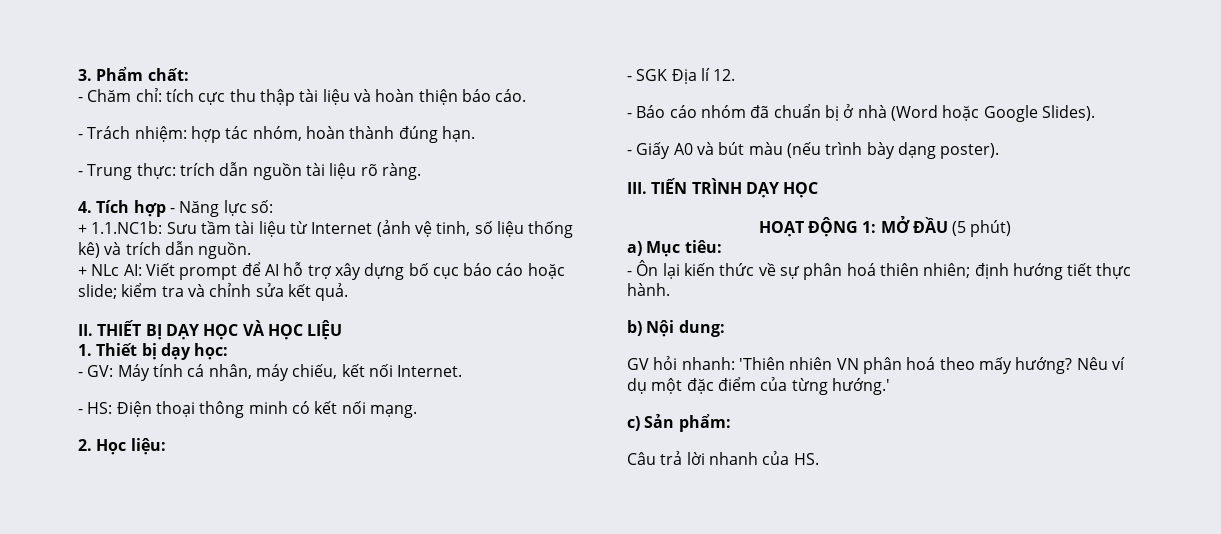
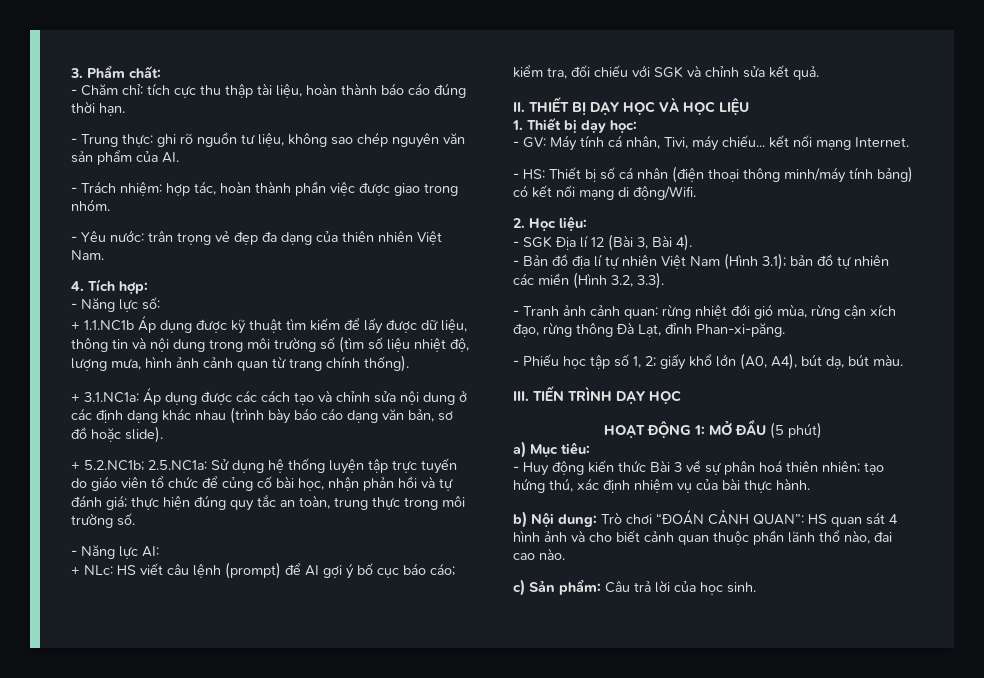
[322,89,527,105] [78,126,475,143] [78,162,421,180] liệu và hoàn thiện báo cáo. // - Trách nhiệm: hợp tác nhóm, hoàn thành đúng hạn. // - Trung thực: trích dẫn nguồn tài liệu rõ ràng. -> [276,83,466,98] [71,101,125,116] [71,132,465,148] [71,150,179,165] [71,181,458,196] [71,199,110,211] [71,230,442,245] [71,250,104,260] liệu, hoàn thành báo cáo đúng thời hạn. // - Trung thực: ghi rõ nguồn tư liệu, không sao chép nguyên văn sản phẩm của AI. // - Trách nhiệm: hợp tác, hoàn thành phần việc được giao trong nhóm. // - Yêu nước: trân trọng vẻ đẹp đa dạng của thiên nhiên Việt Nam.
[133,200,166,217] hợp -> [119,281,148,294] hợp: //
[91,220,574,238] [78,241,252,259] [78,262,565,280] [78,283,184,299] 1.1.NC1b: Sưu tầm tài liệu từ Internet (ảnh vệ tinh, số liệu thống kê) và trích dẫn nguồn. // + NLc AI: Viết prompt để AI hỗ trợ xây dựng bố cục báo cáo hoặc slide; kiểm tra -> [84,315,467,334] [71,336,469,353] [71,355,409,372] [71,387,467,405] [71,407,453,424] [71,426,163,443] [71,458,457,474] [71,476,453,491] [71,494,465,511] [71,513,135,528] [71,545,159,559] [71,562,455,579] [513,65,683,79] 1.1.NC1b Áp dụng được kỹ thuật tìm kiếm để lấy được dữ liệu, thông tin và nội dung trong môi trường số (tìm số liệu nhiệt độ, lượng mưa, hình ảnh cảnh quan từ trang chính thống). // + 3.1.NC1a: Áp dụng được các cách tạo và chỉnh sửa nội dung ở các định dạng khác nhau (trình bày báo cáo dạng văn bản, sơ đồ hoặc slide). // + 5.2.NC1b; 2.5.NC1a: Sử dụng hệ thống luyện tập trực tuyến do giáo viên tổ chức để củng cố bài học, nhận phản hồi và tự đánh giá; thực hiện đúng quy tắc an toàn, trung thực trong môi trường số. // - Năng lực AI: // + NLc: HS viết câu lệnh (prompt) để AI gợi ý bố cục báo cáo; kiểm tra, đối chiếu với SGK
[255,364,393,381] máy chiếu, kết nối -> [664,135,851,151] Tivi, máy chiếu... kết nối mạng
[116,401,417,418] Điện thoại thông minh có kết nối mạng. -> [549,166,913,183] [513,185,696,200] Thiết bị số cá nhân (điện thoại thông minh/máy tính bảng) có kết nối mạng di động/Wifi.
[713,69,736,81] [627,104,1095,122] [627,142,1000,159] 12. // - Báo cáo nhóm đã chuẩn bị ở nhà (Word hoặc Google Slides). // - Giấy A0 và bút màu (nếu trình bày dạng poster). -> [591,234,692,251] [513,253,889,270] [513,272,664,289] [513,304,896,319] [513,322,785,337] [513,353,903,370] 12 (Bài 3, Bài 4). // - Bản đồ địa lí tự nhiên Việt Nam (Hình 3.1); bản đồ tự nhiên các miền (Hình 3.2, 3.3). // - Tranh ảnh cảnh quan: rừng nhiệt đới gió mùa, rừng cận xích đạo, rừng thông Đà Lạt, đỉnh Phan-xi-păng. // - Phiếu học tập số 1, 2; giấy khổ lớn (A0, A4), bút dạ, bút màu.
[636,260,755,279] Ôn lại kiến thức -> [523,460,682,476] Huy động kiến thức Bài 3
[974,263,1093,280] định hướng tiết -> [864,462,884,475] [513,478,740,493] tạo hứng thú, xác định nhiệm vụ của bài
[627,356,1125,374] [627,377,890,395] // GV hỏi nhanh: 'Thiên nhiên VN phân hoá theo mấy hướng? Nêu ví dụ một đặc điểm của từng hướng.' -> [601,509,898,527] [513,530,892,545] [513,548,565,560] Trò chơi “ĐOÁN CẢNH QUAN”: HS quan sát 4 hình ảnh và cho biết cảnh quan thuộc phần lãnh thổ nào, đai cao nào.
(731, 423) // -> (601, 587) none
[708,451,819,465] nhanh của HS. -> [674,581,756,595] của học sinh.

